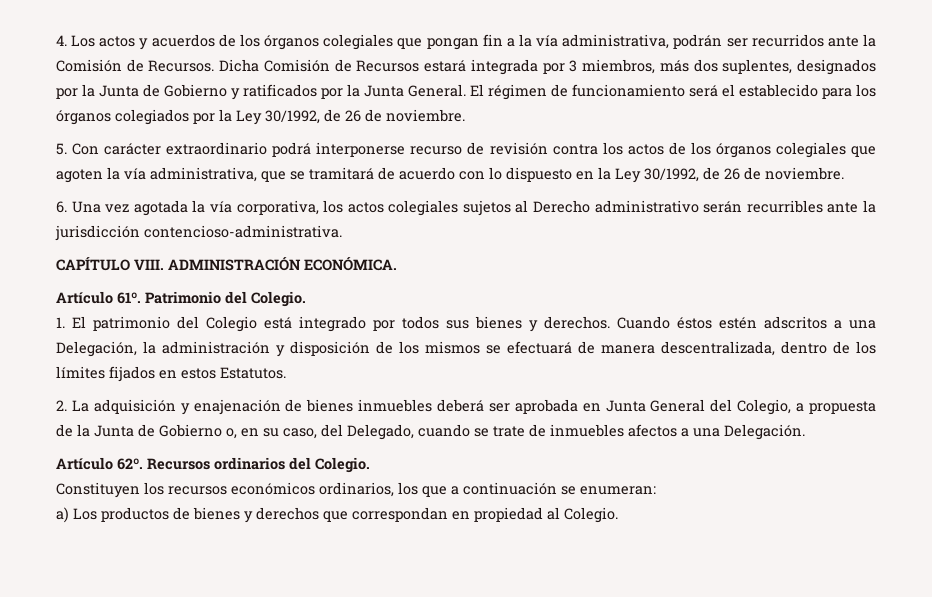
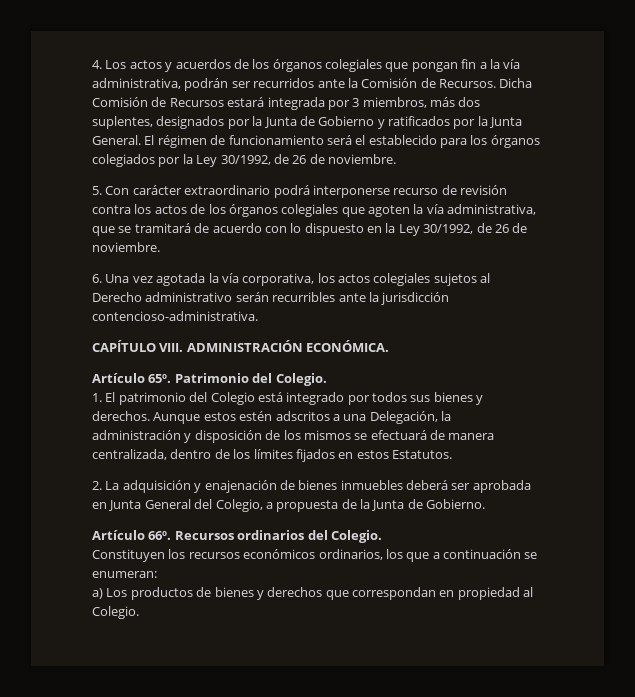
[117,292,141,304] 61º. -> [148,374,172,383] 65º.
[617,316,712,329] Cuando éstos -> [153,412,236,424] Aunque estos
[661,341,775,356] descentralizada, -> [92,449,167,460] centralizada,
[159,424,805,440] [56,457,143,470] Gobierno o, en su caso, del Delegado, cuando se trate de inmuebles afectos a una Delegación. // Artículo 62º. -> [426,499,486,509] [92,530,172,540] Gobierno. // Artículo 66º.

